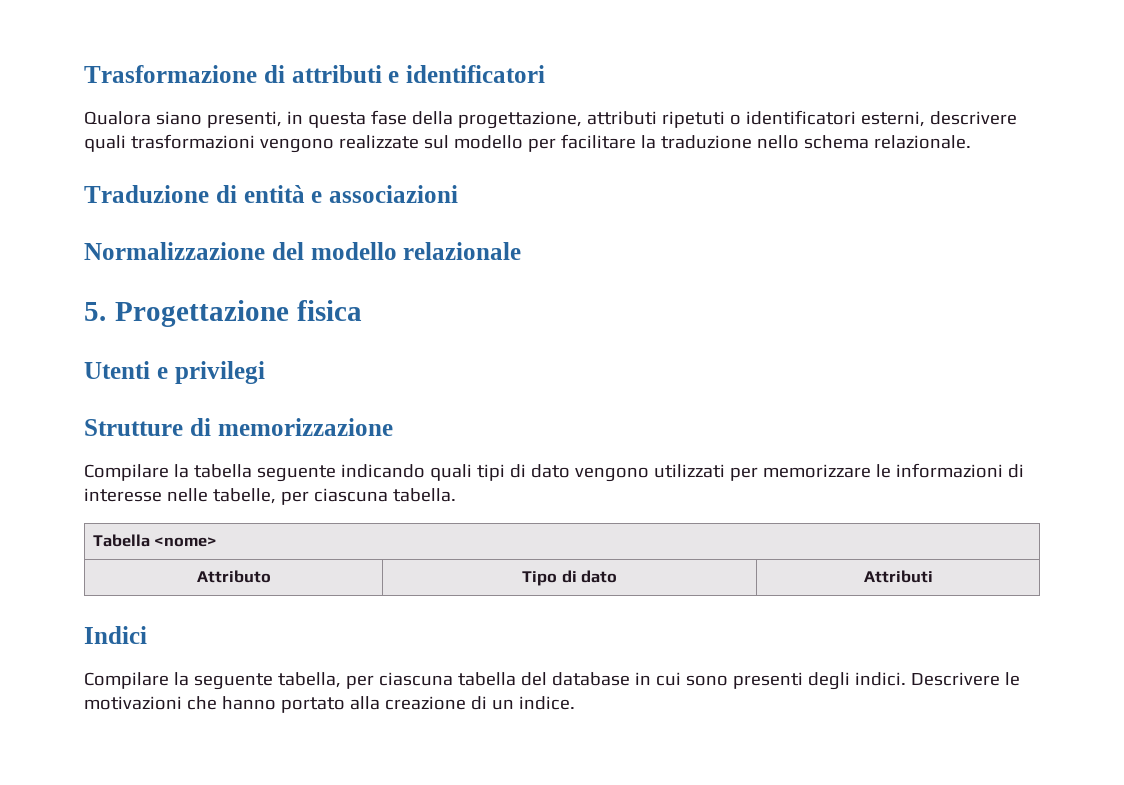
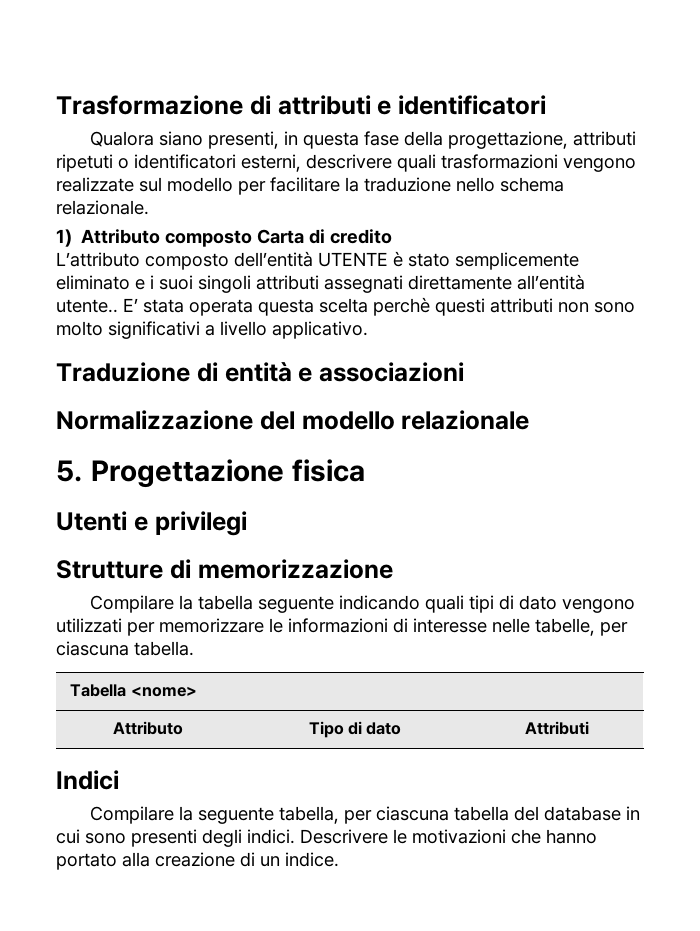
(971, 142) none -> [56,229,393,247] [56,251,579,270] [56,274,585,293] [56,297,635,316] [56,321,368,339] // 1) Attributo composto Carta di credito // L’attributo composto dell’entità UTENTE è stato semplicemente eliminato e i suoi singoli attributi assegnati direttamente all’entità utente.. E’ stata operata questa scelta perchè questi attributi non sono molto significativi a livello applicativo.

